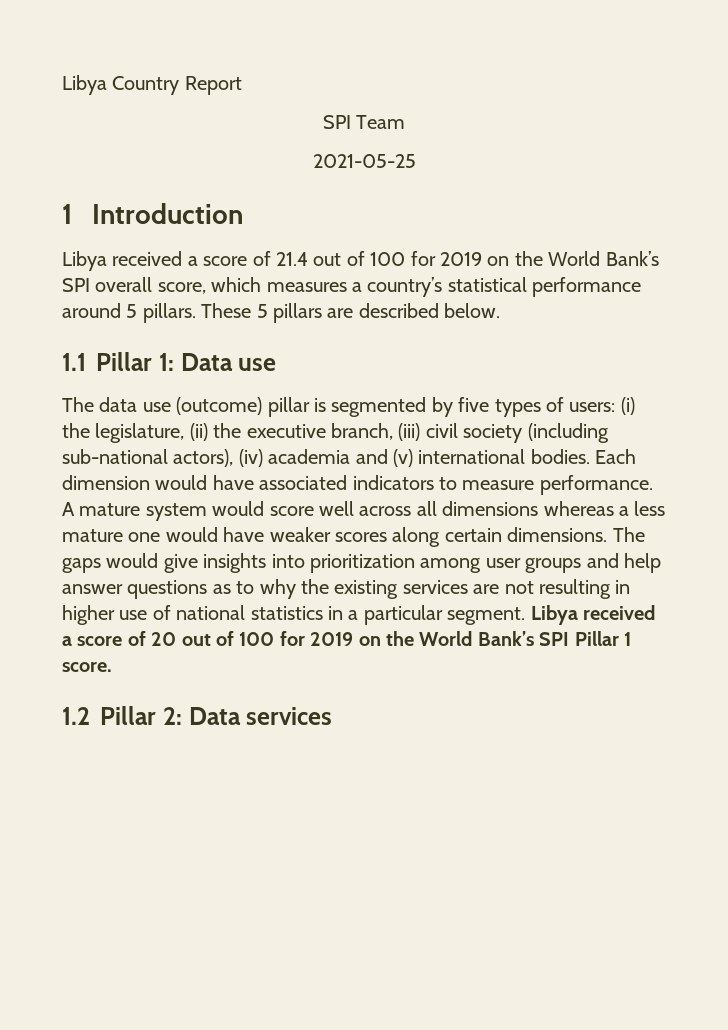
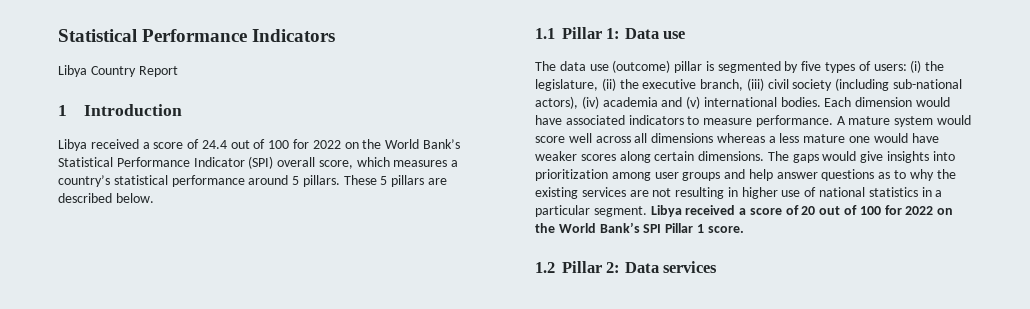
(62, 85) none -> [58,29,336,42] Statistical Performance Indicators //
[322,115,406,129] [312,154,416,168] // SPI Team // 2021-05-25 -> (178, 71) none
[276,251,659,266] [62,278,90,292] 21.4 out of 100 for 2019 on the World Bank’s SPI -> [201,139,460,149] [58,156,274,169] 24.4 out of 100 for 2022 on the World Bank’s Statistical Performance Indicator (SPI)
[310,632,354,646] 2019 -> [905,206,934,215] 2022

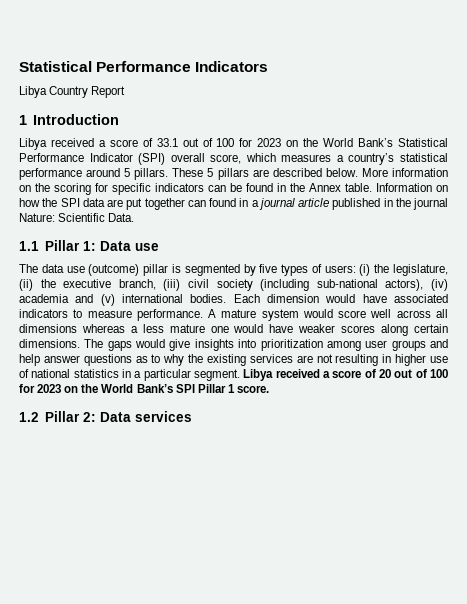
[201,139,341,149] 24.4 out of 100 for 2022 -> [156,138,282,147] 33.1 out of 100 for 2023
(154, 198) none -> [361,168,448,177] [19,183,448,195] [19,198,448,210] [19,213,135,222] More information on the scoring for specific indicators can be found in the Annex table. Information on how the SPI data are put together can found in a journal article published in the journal Nature: Scientific Data.
[905,206,934,215] 2022 -> [37,384,62,393] 2023

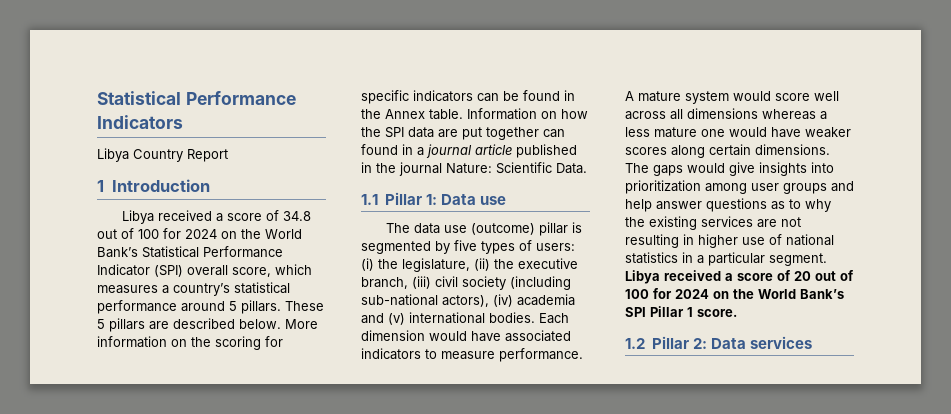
[156,138,282,147] 33.1 out of 100 for 2023 -> [283,211,312,221] [97,228,217,239] 34.8 out of 100 for 2024
[37,384,62,393] 2023 -> [675,289,709,299] 2024

